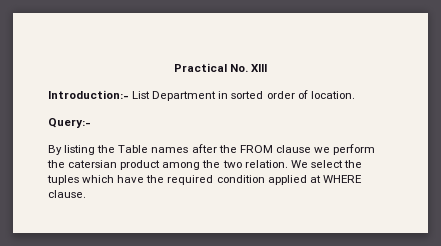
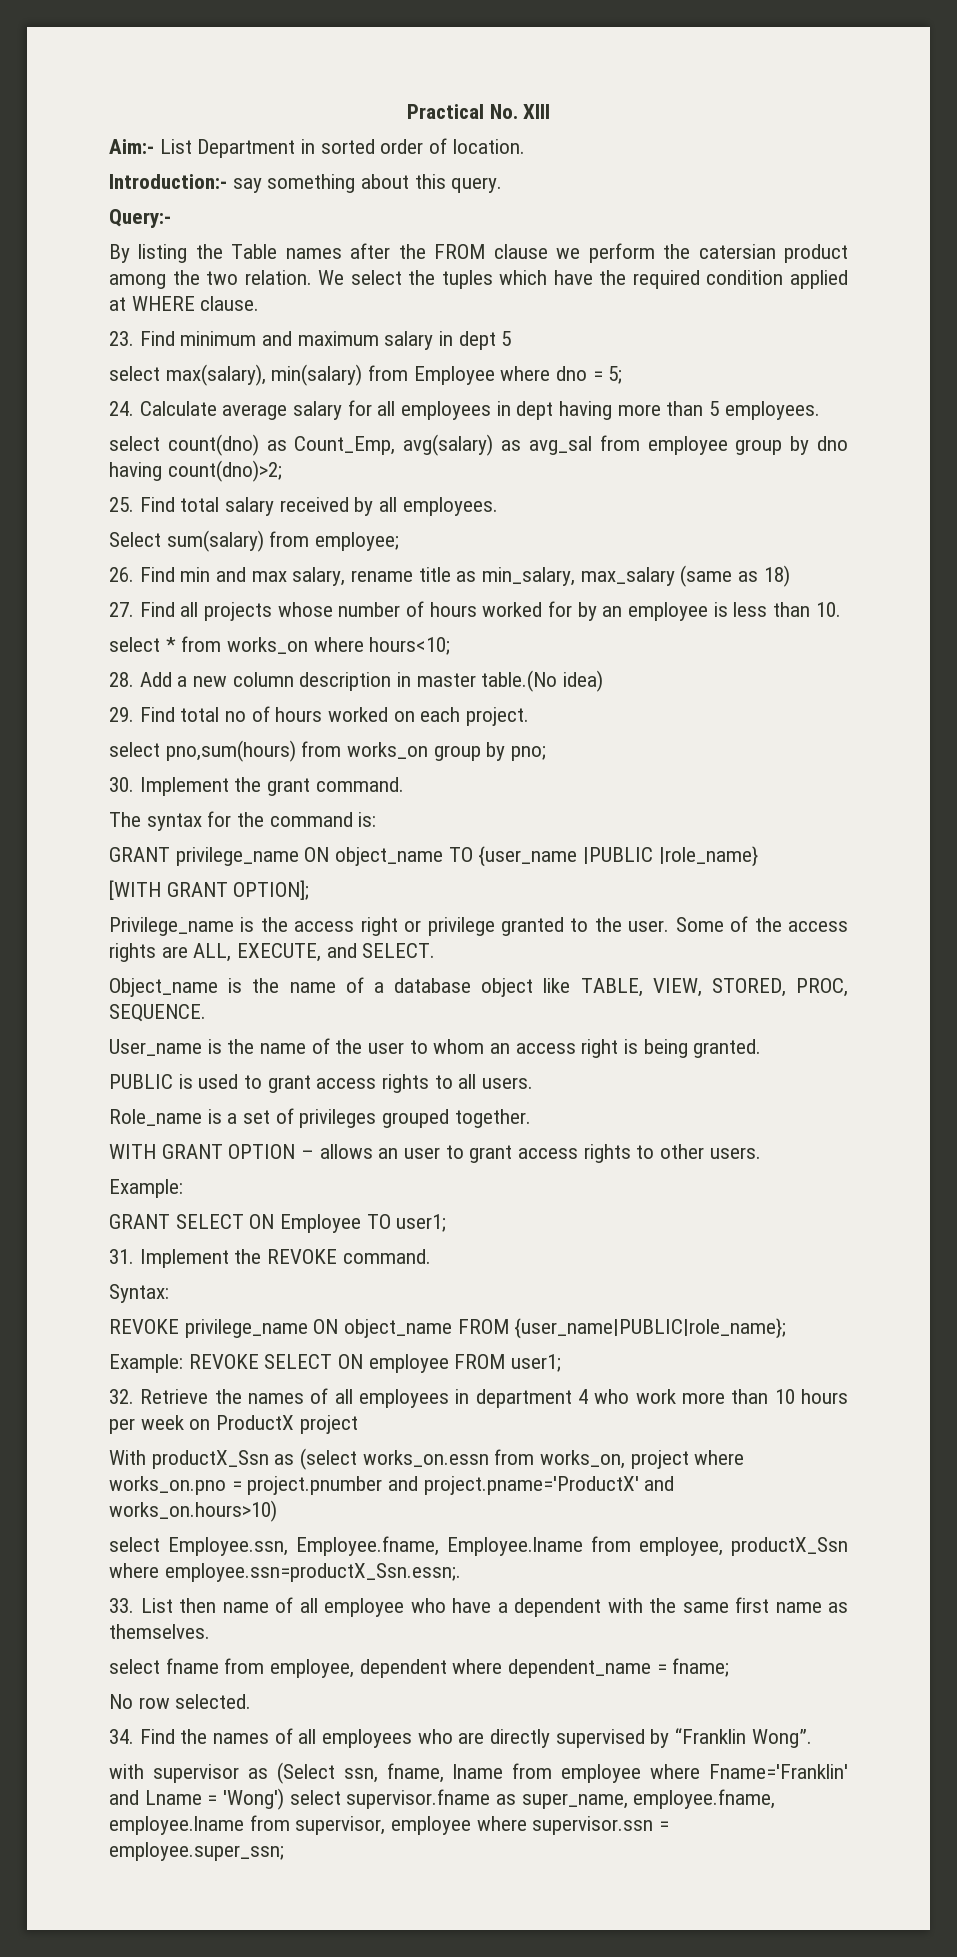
[48,90,129,99] Introduction:- -> [109,139,154,154] Aim:-
(355, 95) none -> [109,174,503,193] // Introduction:- say something about this query.
(86, 194) none -> [109,331,512,350] [109,364,623,386] [109,400,820,420] [109,434,849,456] [109,460,282,482] [109,497,498,516] [109,530,400,552] [109,565,790,587] [109,601,841,621] [109,636,451,655] [109,670,604,692] [109,706,530,726] [109,740,547,762] [109,777,404,796] [109,811,377,831] [109,846,758,867] [109,880,310,900] [109,916,849,936] [109,943,436,962] [109,977,848,997] [109,1004,206,1022] [109,1038,762,1058] [109,1074,534,1093] [109,1108,531,1128] [109,1144,761,1163] [109,1179,183,1198] [109,1214,447,1233] [109,1249,431,1268] [109,1284,169,1303] [109,1318,787,1339] [109,1354,562,1373] [109,1388,849,1408] [109,1415,358,1434] [109,1448,745,1470] [109,1476,675,1495] [109,1500,277,1522] [109,1536,848,1556] [109,1563,461,1582] [109,1597,848,1617] [109,1624,210,1639] [109,1658,730,1678] [109,1694,252,1709] [109,1728,812,1748] [109,1762,848,1784] [109,1788,776,1810] [109,1815,670,1835] [109,1842,284,1861] // 23. Find minimum and maximum salary in dept 5 // select max(salary), min(salary) from Employee where dno = 5; // 24. Calculate average salary for all employees in dept having more than 5 employees. // select count(dno) as Count_Emp, avg(salary) as avg_sal from employee group by dno having count(dno)>2; // 25. Find total salary received by all employees. // Select sum(salary) from employee; // 26. Find min and max salary, rename title as min_salary, max_salary (same as 18) // 27. Find all projects whose number of hours worked for by an employee is less than 10. // select * from works_on where hours<10; // 28. Add a new column description in master table.(No idea) // 29. Find total no of hours worked on each project. // select pno,sum(hours) from works_on group by pno; // 30. Implement the grant command. // The syntax for the command is: // GRANT privilege_name ON object_name TO {user_name |PUBLIC |role_name} // [WITH GRANT OPTION]; // Privilege_name is the access right or privilege granted to the user. Some of the access rights are ALL, EXECUTE, and SELECT. // Object_name is the name of a database object like TABLE, VIEW, STORED, PROC, SEQUENCE. // User_name is the name of the user to whom an access right is being granted. // PUBLIC is used to grant access rights to all users. // Role_name is a set of privileges grouped together. // WITH GRANT OPTION – allows an user to grant access rights to other users. // Example: // GRANT SELECT ON Employee TO user1; // 31. Implement the REVOKE command. // Syntax: // REVOKE privilege_name ON object_name FROM {user_name|PUBLIC|role_name}; // Example: REVOKE SELECT ON employee FROM user1; // 32. Retrieve the names of all employees in department 4 who work more than 10 hours per week on ProductX project // With productX_Ssn as (select works_on.essn from works_on, project where works_on.pno = project.pnumber and project.pname='ProductX' and works_on.hours>10) // select Employee.ssn, Employee.fname, Employee.lname from employee, productX_Ssn where employee.ssn=productX_Ssn.essn;. // 33. List then name of all employee who have a dependent with the same first name as themselves. // select fname from employee, dependent where dependent_name = fname; // No row selected. // 34. Find the names of all employees who are directly supervised by “Franklin Wong”. // with supervisor as (Select ssn, fname, lname from employee where Fname='Franklin' and Lname = 'Wong') select supervisor.fname as super_name, employee.fname, employee.lname from supervisor, employee where supervisor.ssn = employee.super_ssn;

